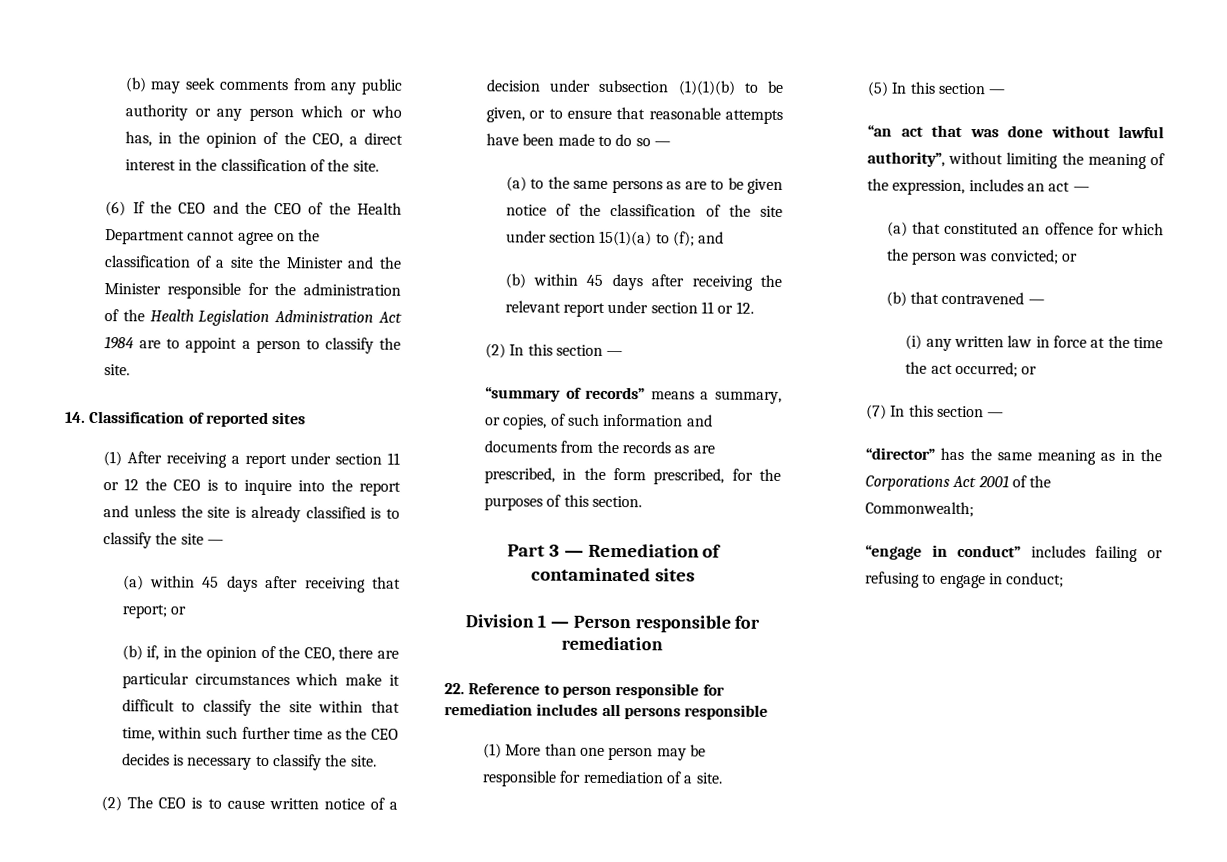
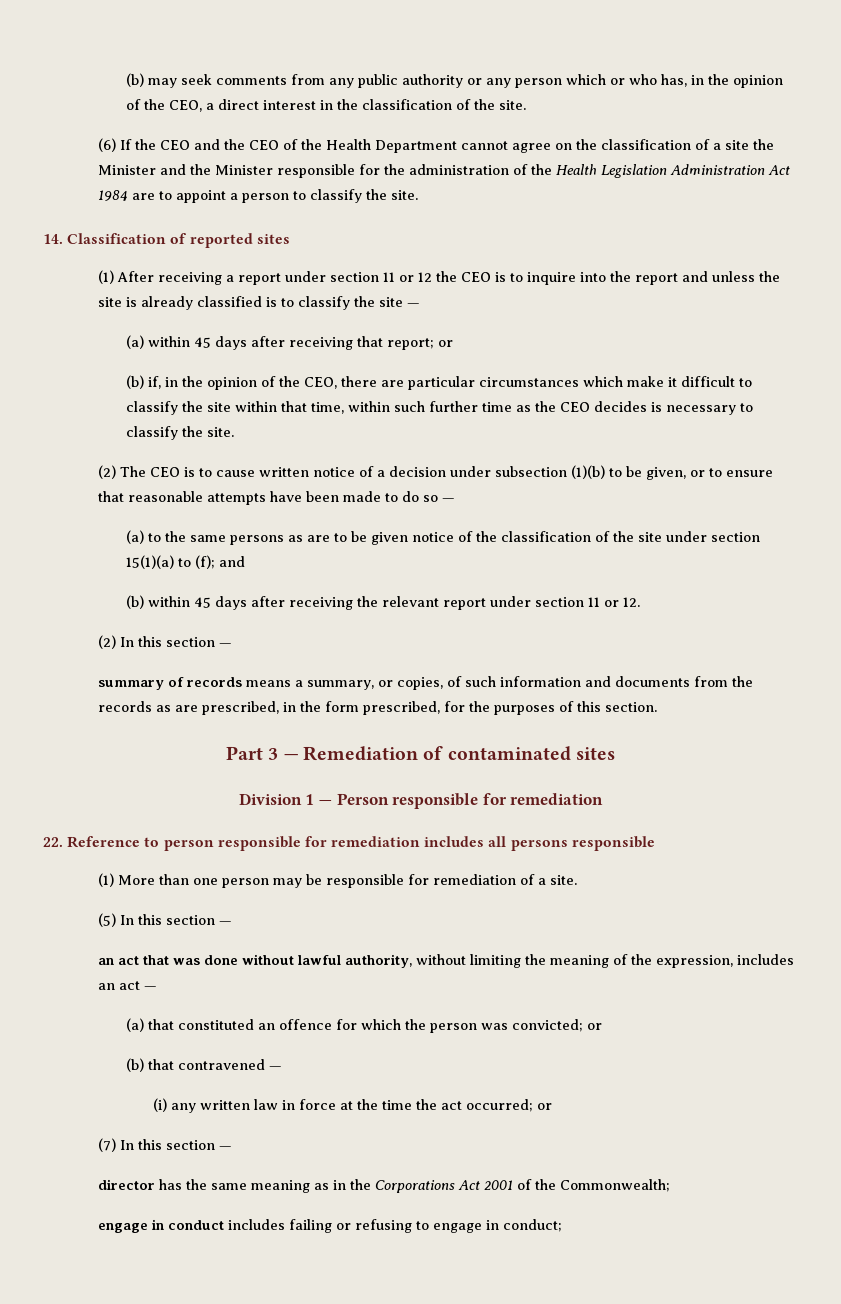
[677,80,736,96] (1)(1)(b) -> [571,465,606,479] (1)(b)
[485,386,646,402] “summary of records” -> [98,677,243,690] summary of records
[867,124,893,137] “an -> [98,958,115,965] an
[867,151,946,167] authority”, -> [345,954,413,968] authority,
[865,447,936,460] “director” -> [98,1179,156,1190] director
[865,544,1022,560] “engage in conduct” -> [98,1219,225,1233] engage in conduct

